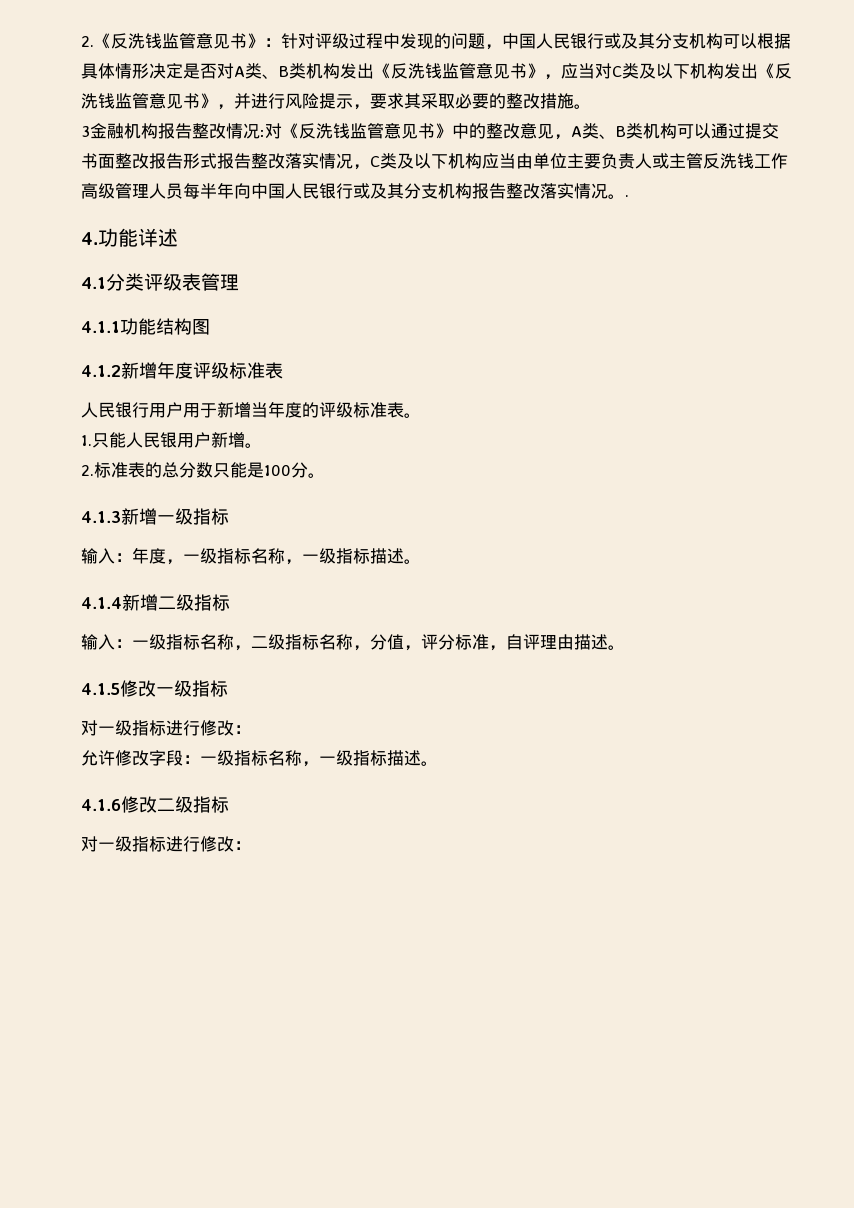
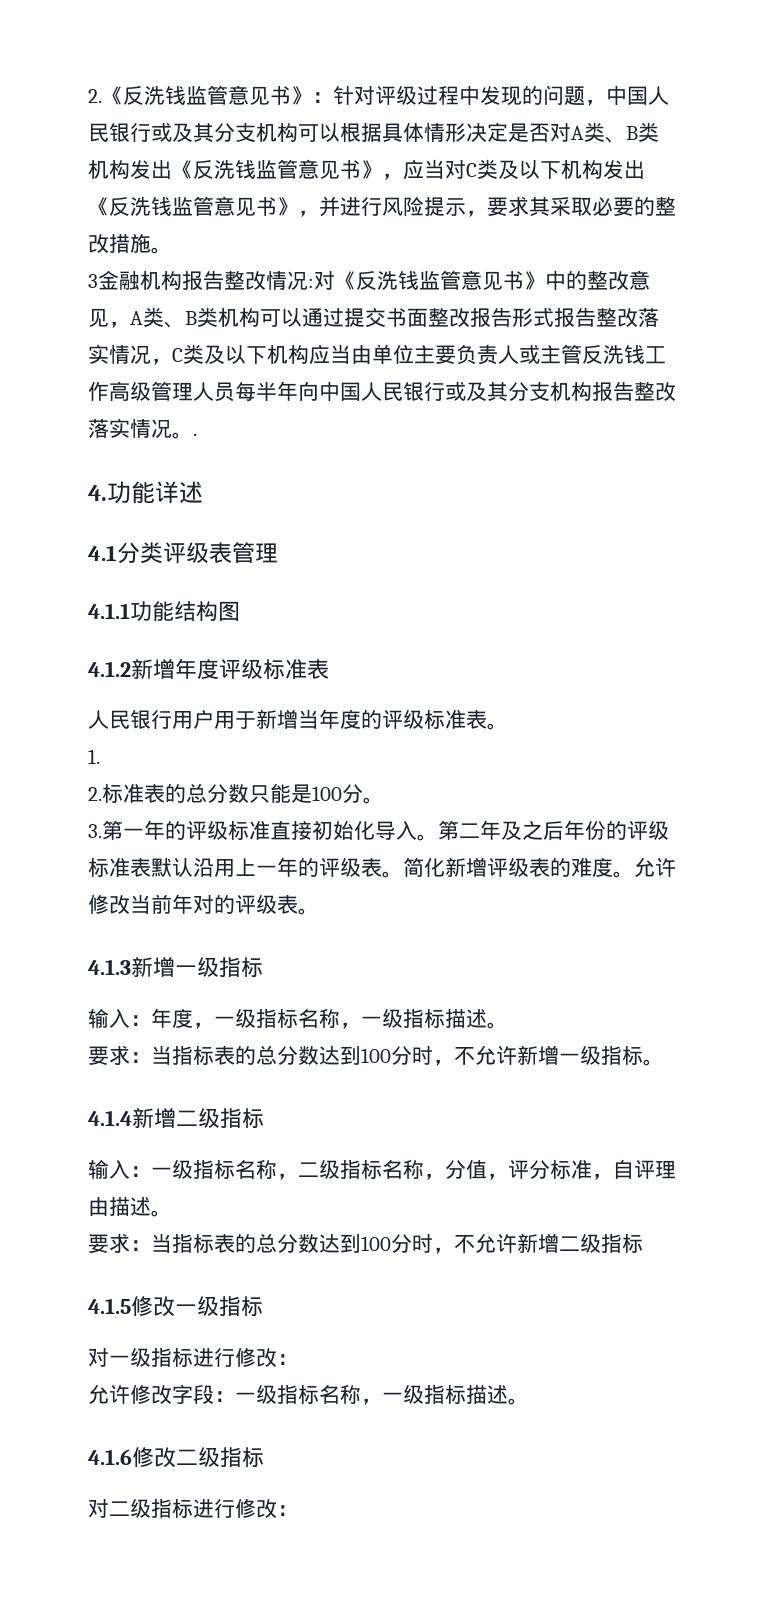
[92,432,262,448] 只能人民银用户新增。 -> (100, 756) none
(325, 475) none -> [88,820,669,841] [88,857,676,878] [88,894,319,915] // 3.第一年的评级标准直接初始化导入。第二年及之后年份的评级标准表默认沿用上一年的评级表。简化新增评级表的难度。允许修改当前年对的评级表。
(421, 561) none -> [88,1045,664,1066] // 要求：当指标表的总分数达到100分时，不允许新增一级指标。
(625, 647) none -> [88,1233,643,1254] // 要求：当指标表的总分数达到100分时，不允许新增二级指标
[98,842,115,850] 一 -> [109,1501,130,1516] 二

